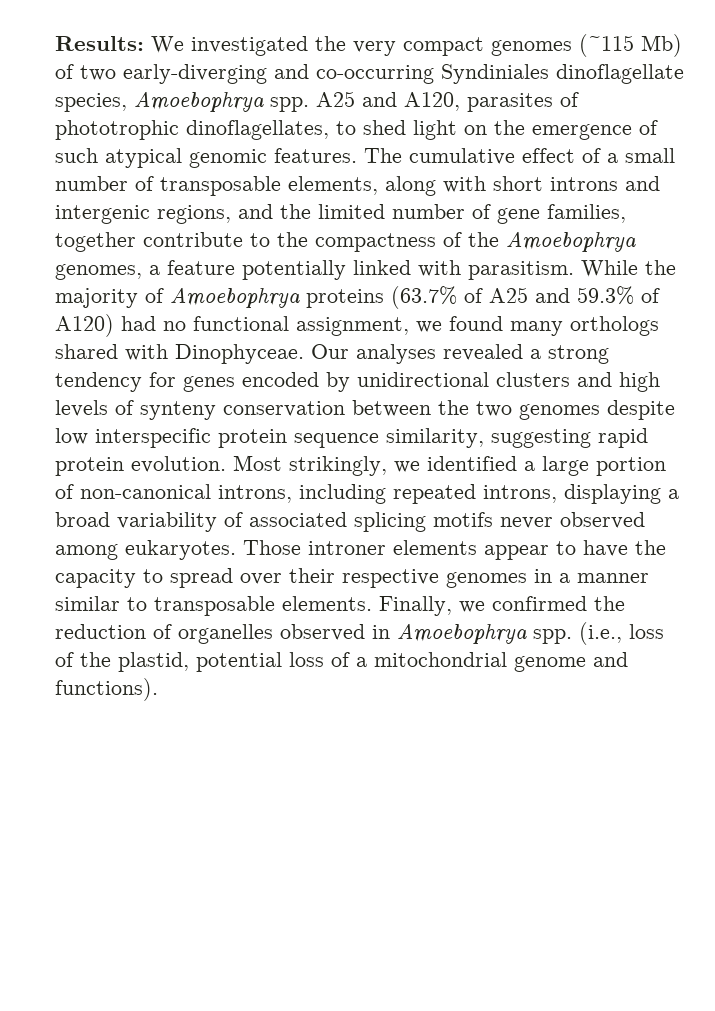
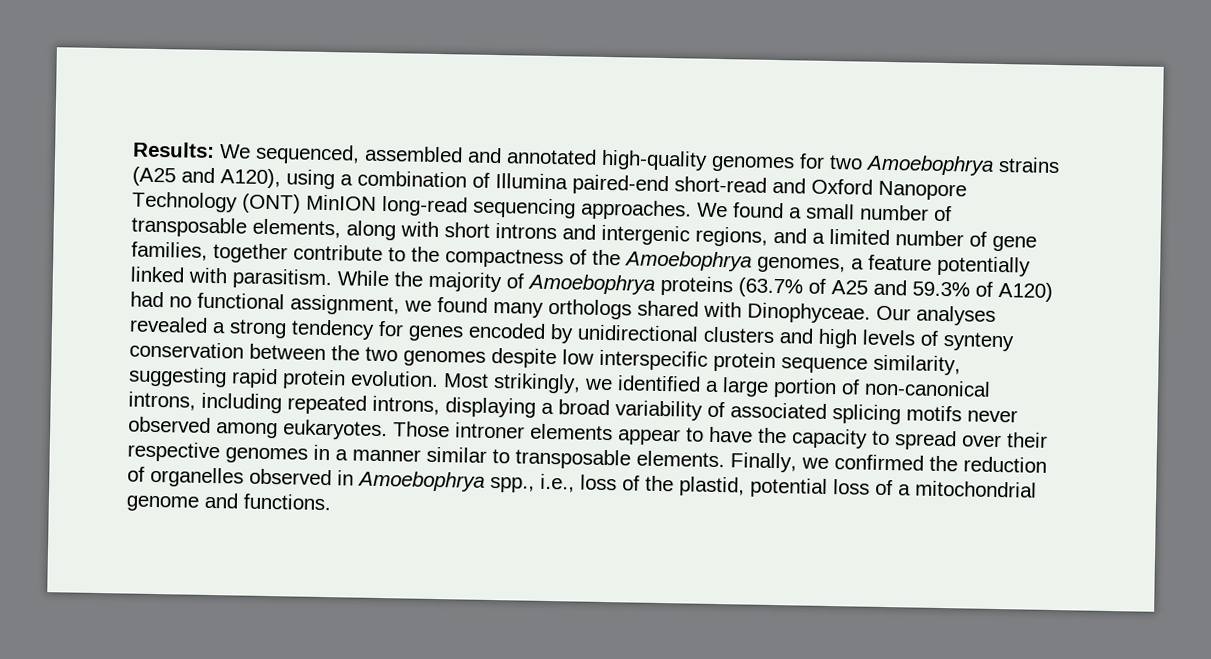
[191,34,682,57] [55,64,684,84] [55,91,579,112] [55,120,658,140] [55,148,601,168] investigated the very compact genomes (~115 Mb) of two early-diverging and co-occurring Syndiniales dinoflagellate species, Amoebophrya spp. A25 and A120, parasites of phototrophic dinoflagellates, to shed light on the emergence of such atypical genomic features. The cumulative effect of -> [255,143,1060,176] [132,166,967,201] [132,191,784,221] sequenced, assembled and annotated high-quality genomes for two Amoebophrya strains (A25 and A120), using a combination of Illumina paired-end short-read and Oxford Nanopore Technology (ONT) MinION long-read sequencing approaches. We found
[280,204,311,219] the -> [812,232,825,244] a
[533,622,622,645] spp. (i.e., -> [490,473,575,493] spp., i.e.,
[55,678,158,701] functions). -> [243,493,332,511] functions.

